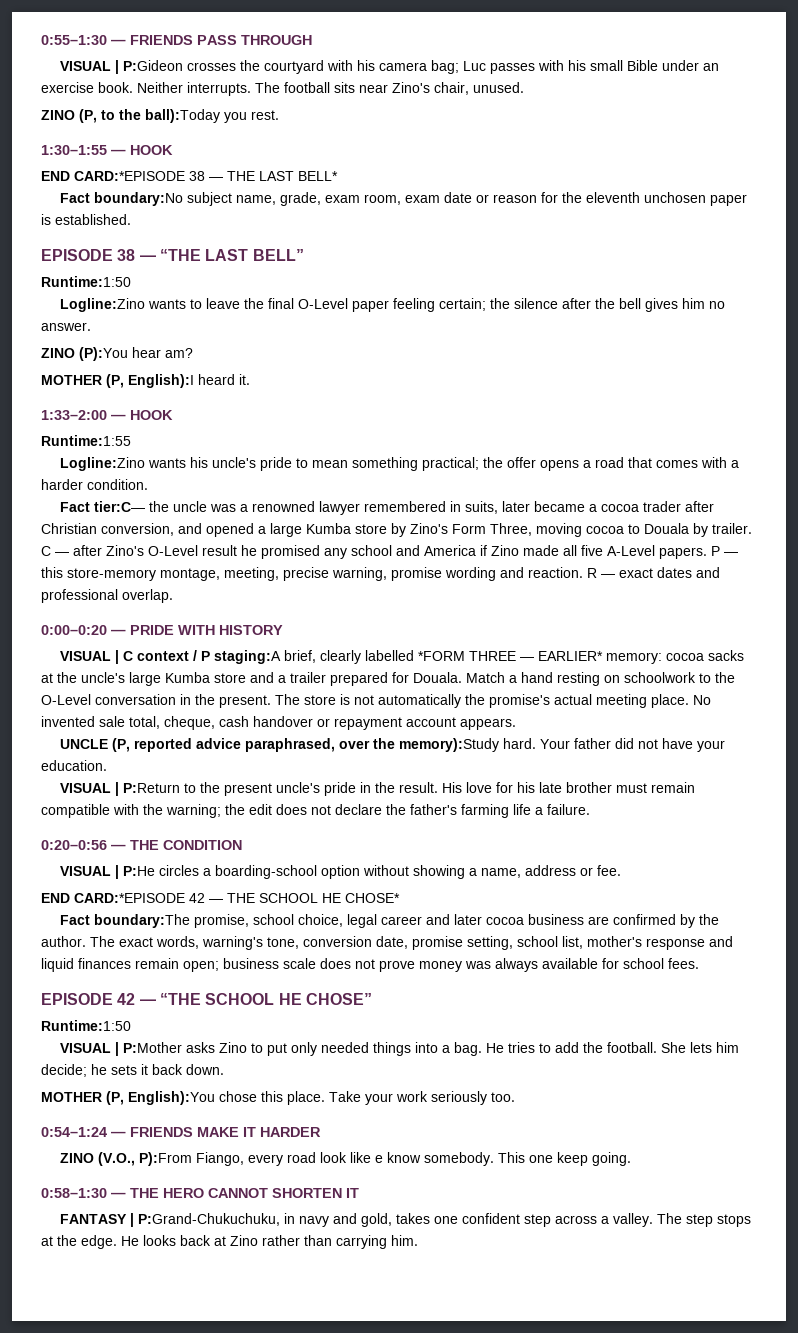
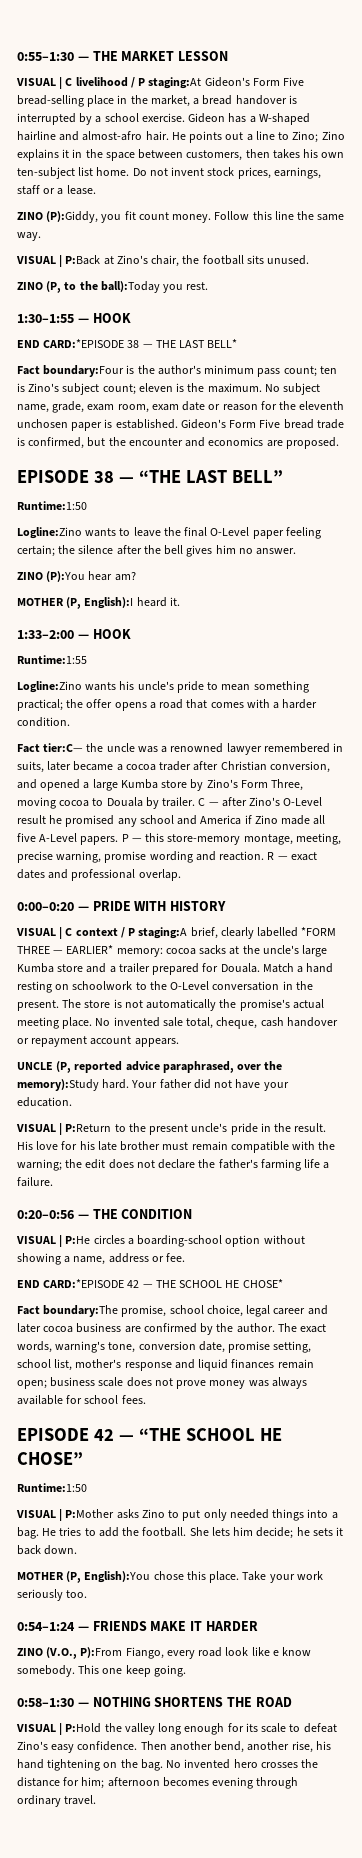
[130,35,312,45] [59,60,719,74] [41,82,469,96] FRIENDS PASS THROUGH // VISUAL | P:Gideon crosses the courtyard with his camera bag; Luc passes with his small Bible under an exercise book. Neither interrupts. The football sits near Zino's chair, -> [92,51,229,61] [16,77,305,89] [17,95,297,107] [17,113,310,125] [17,131,345,143] [17,149,345,161] [17,167,321,179] [17,185,96,195] [17,211,345,223] [17,232,41,241] [16,255,264,267] THE MARKET LESSON // VISUAL | C livelihood / P staging:At Gideon's Form Five bread-selling place in the market, a bread handover is interrupted by a school exercise. Gideon has a W-shaped hairline and almost-afro hair. He points out a line to Zino; Zino explains it in the space between customers, then takes his own ten-subject list home. Do not invent stock prices, earnings, staff or a lease. // ZINO (P):Giddy, you fit count money. Follow this line the same way. // VISUAL | P:Back at Zino's chair, the football sits
[93,192,183,206] boundary:No -> [43,365,337,377] [17,383,280,395] boundary:Four is the author's minimum pass count; ten is Zino's subject count; eleven is the maximum. No
(131, 219) none -> [180,419,344,429] [17,437,339,449] Gideon's Form Five bread trade is confirmed, but the encounter and economics are proposed.
[130,1188,359,1198] [59,1213,751,1227] [41,1235,418,1249] THE HERO CANNOT SHORTEN IT // FANTASY | P:Grand-Chukuchuku, in navy and gold, takes one confident step across a valley. The step stops at the edge. He looks back at Zino rather than carrying him. -> [92,1697,292,1707] [16,1723,337,1735] [17,1741,331,1753] [17,1759,319,1771] [17,1777,299,1789] [17,1795,97,1807] NOTHING SHORTENS THE ROAD // VISUAL | P:Hold the valley long enough for its scale to defeat Zino's easy confidence. Then another bend, another rise, his hand tightening on the bag. No invented hero crosses the distance for him; afternoon becomes evening through ordinary travel.

